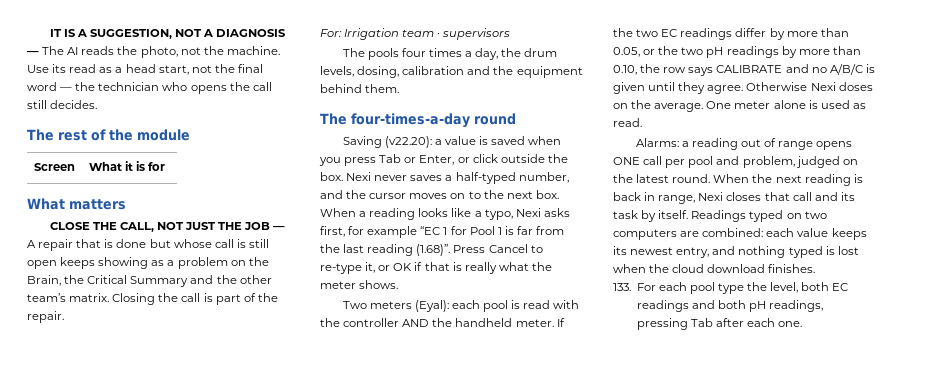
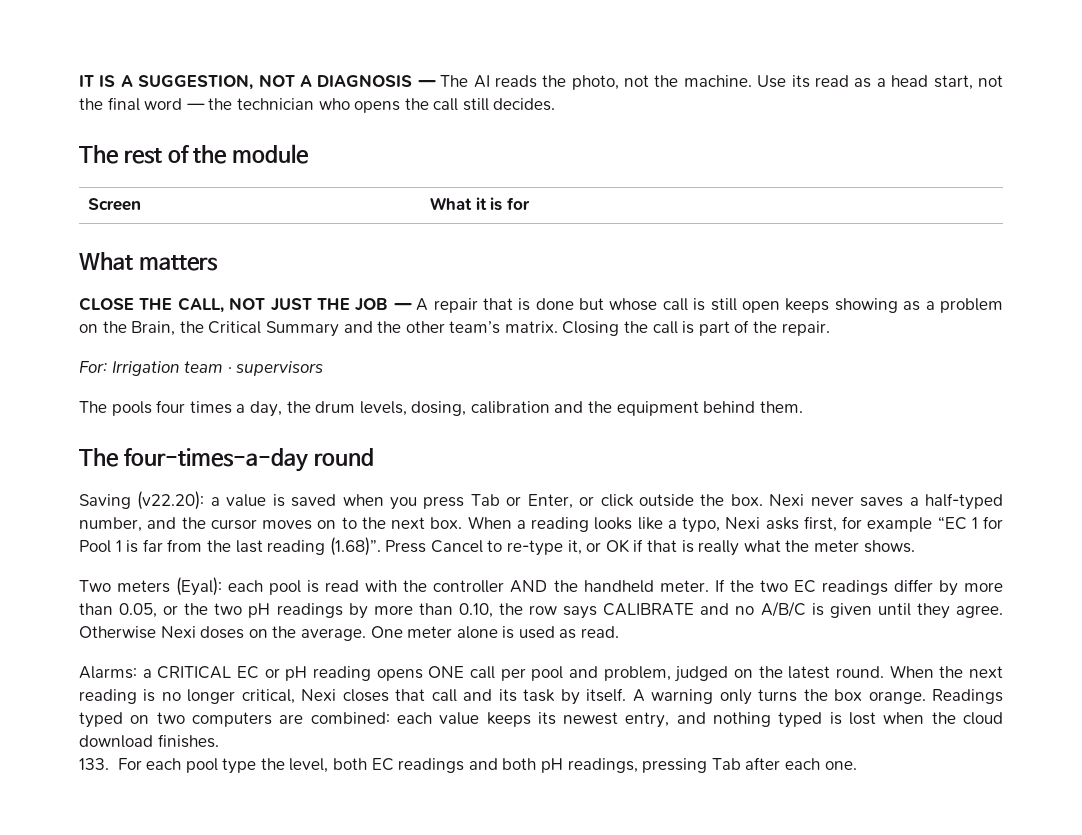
[691,138,814,150] reading out of range -> [157,666,371,681] CRITICAL EC or pH reading
[613,192,696,204] back in range, -> [161,689,295,704] no longer critical,
(689, 214) none -> [632,689,926,705] A warning only turns the box orange.

